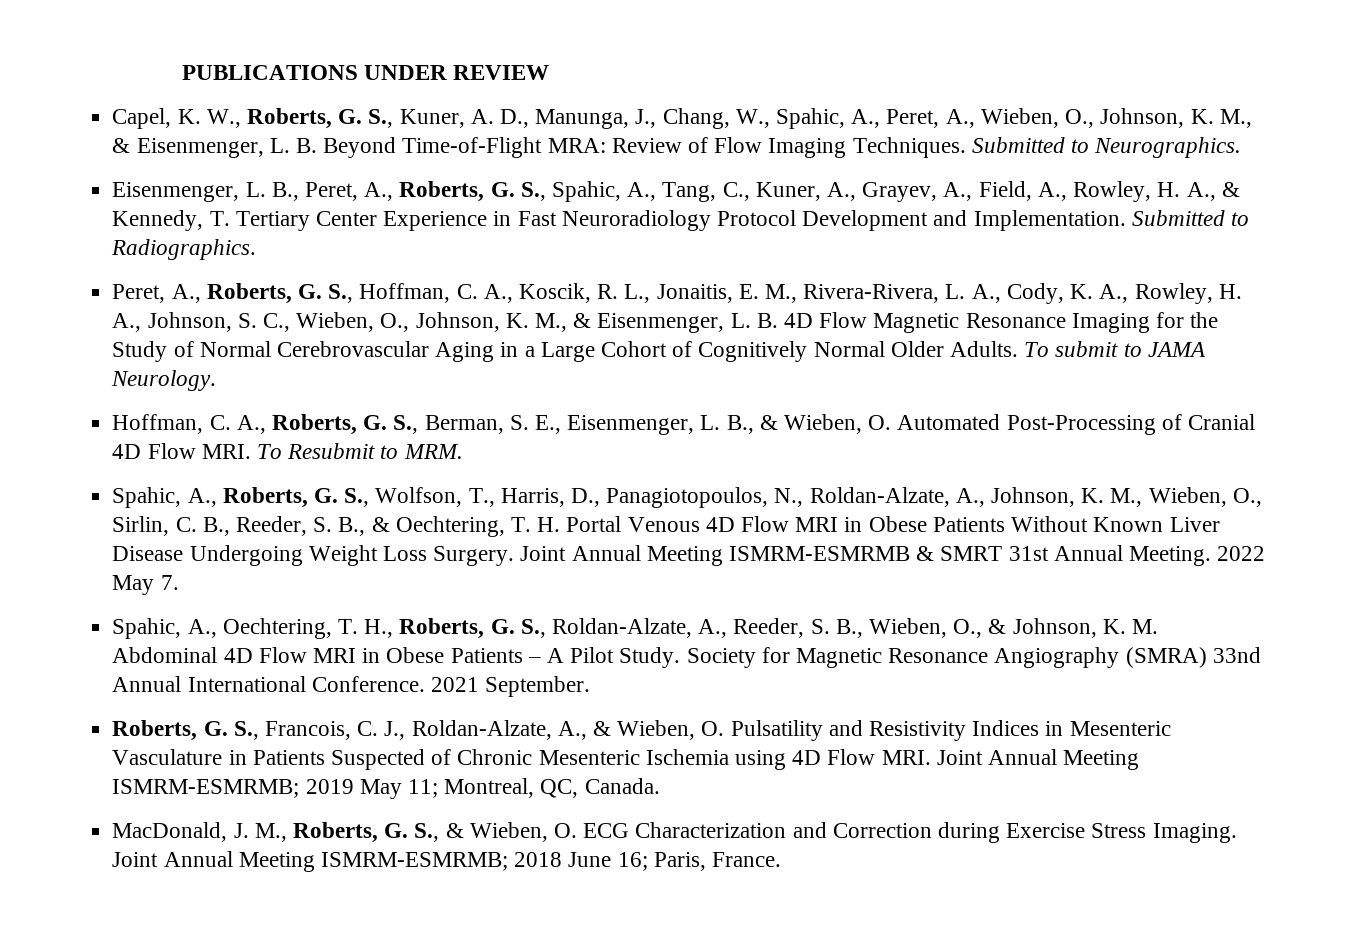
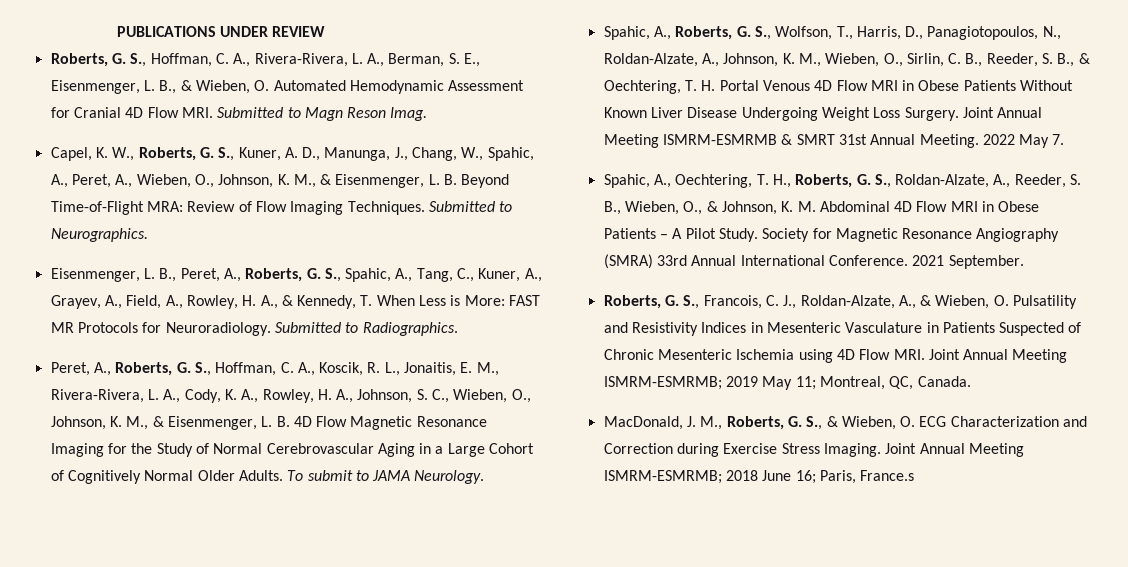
(550, 72) none -> [50,53,481,67] [50,80,525,94] [50,107,428,121] // Roberts, G. S., Hoffman, C. A., Rivera-Rivera, L. A., Berman, S. E., Eisenmenger, L. B., & Wieben, O. Automated Hemodynamic Assessment for Cranial 4D Flow MRI. Submitted to Magn Reson Imag.
[235,210,1126,231] Tertiary Center Experience in Fast Neuroradiology Protocol Development and Implementation. -> [376,295,541,306] [50,322,271,336] When Less is More: FAST MR Protocols for Neuroradiology.
[112,414,1256,435] [112,443,463,459] // Hoffman, C. A., Roberts, G. S., Berman, S. E., Eisenmenger, L. B., & Wieben, O. Automated Post-Processing of Cranial 4D Flow MRI. To Resubmit to MRM. -> (485, 477) none
[1212,647,1261,663] 33nd -> [656,255,687,266] 33rd
[711,852,781,867] France. -> [860,470,915,481] France.s

